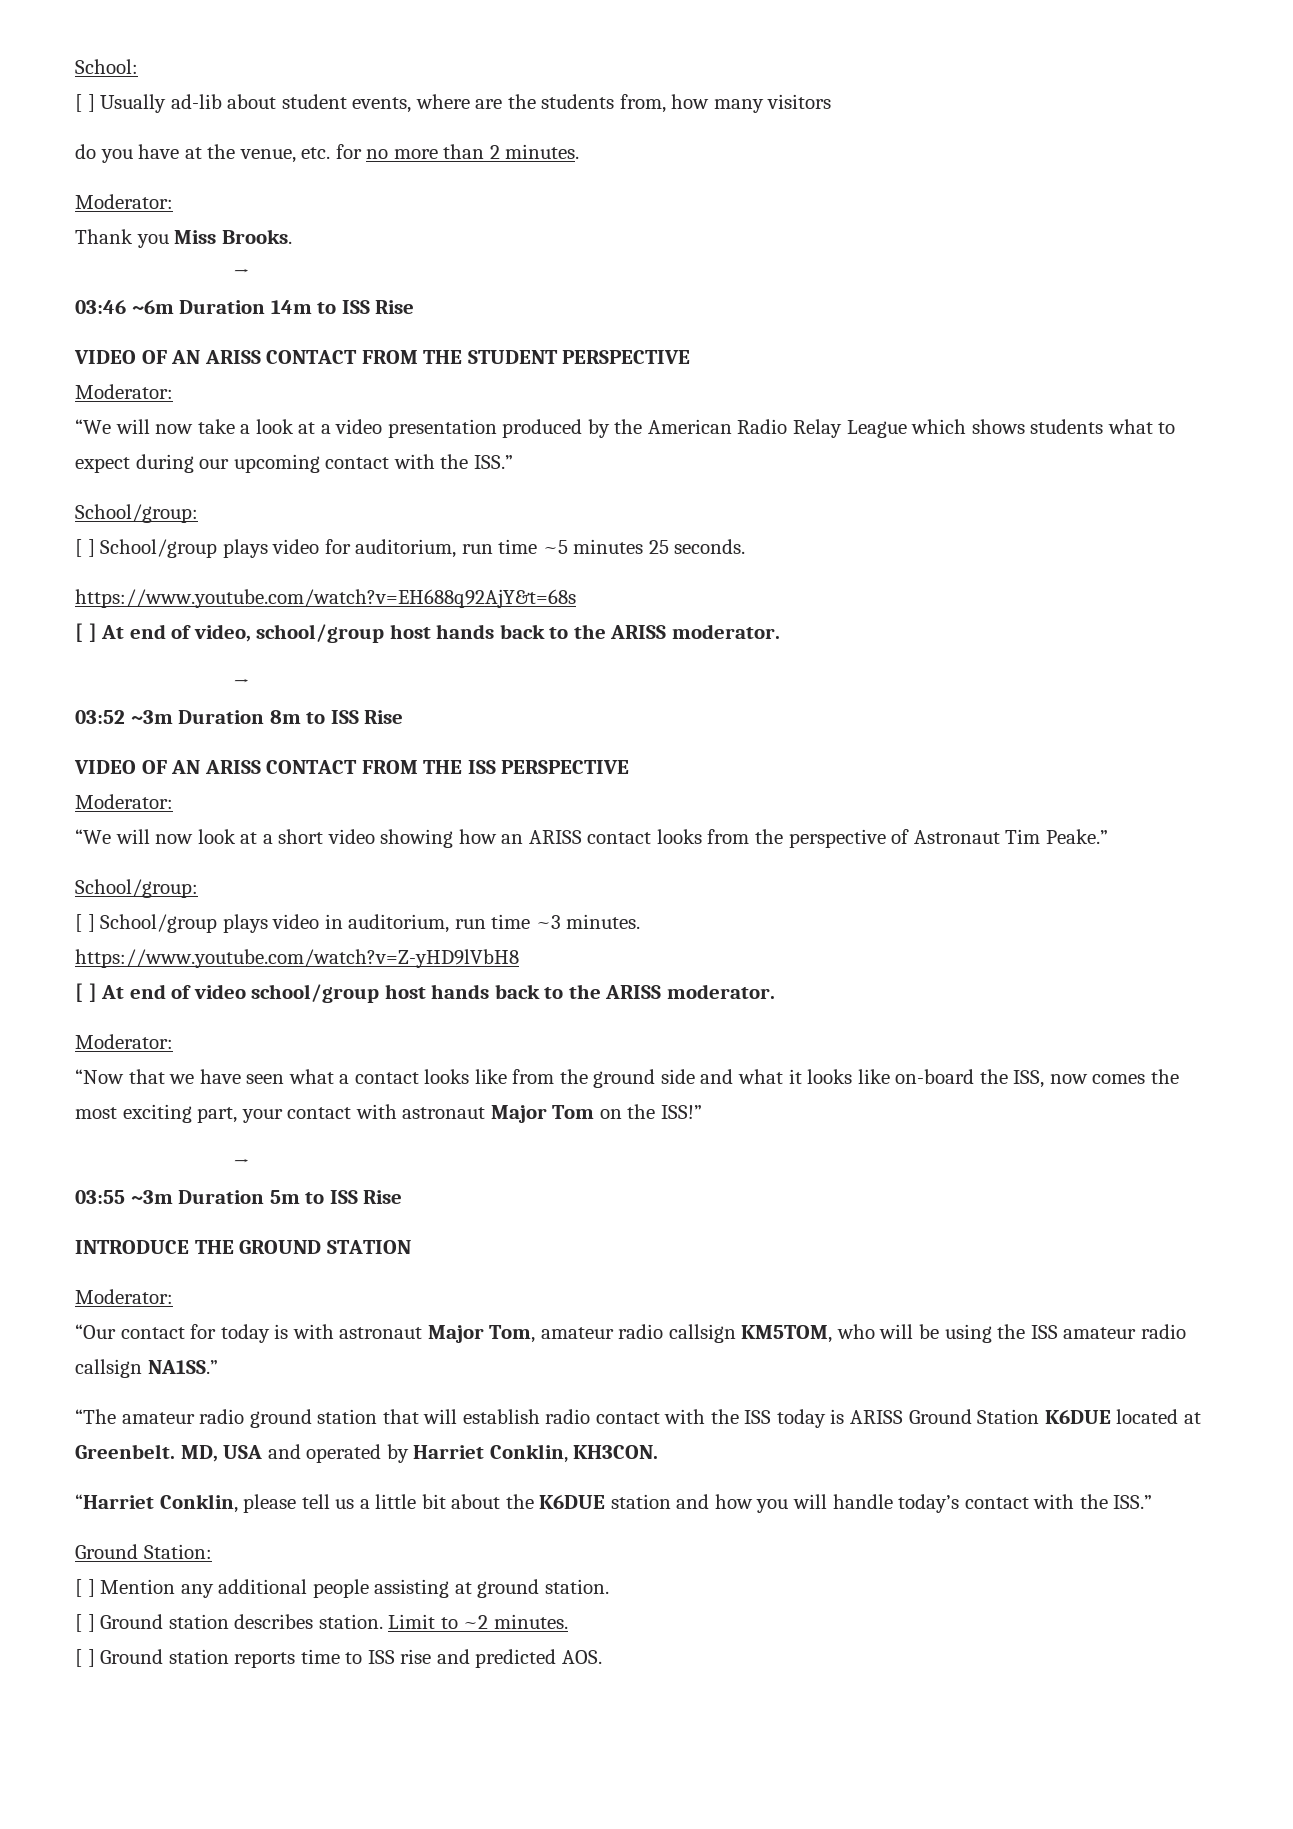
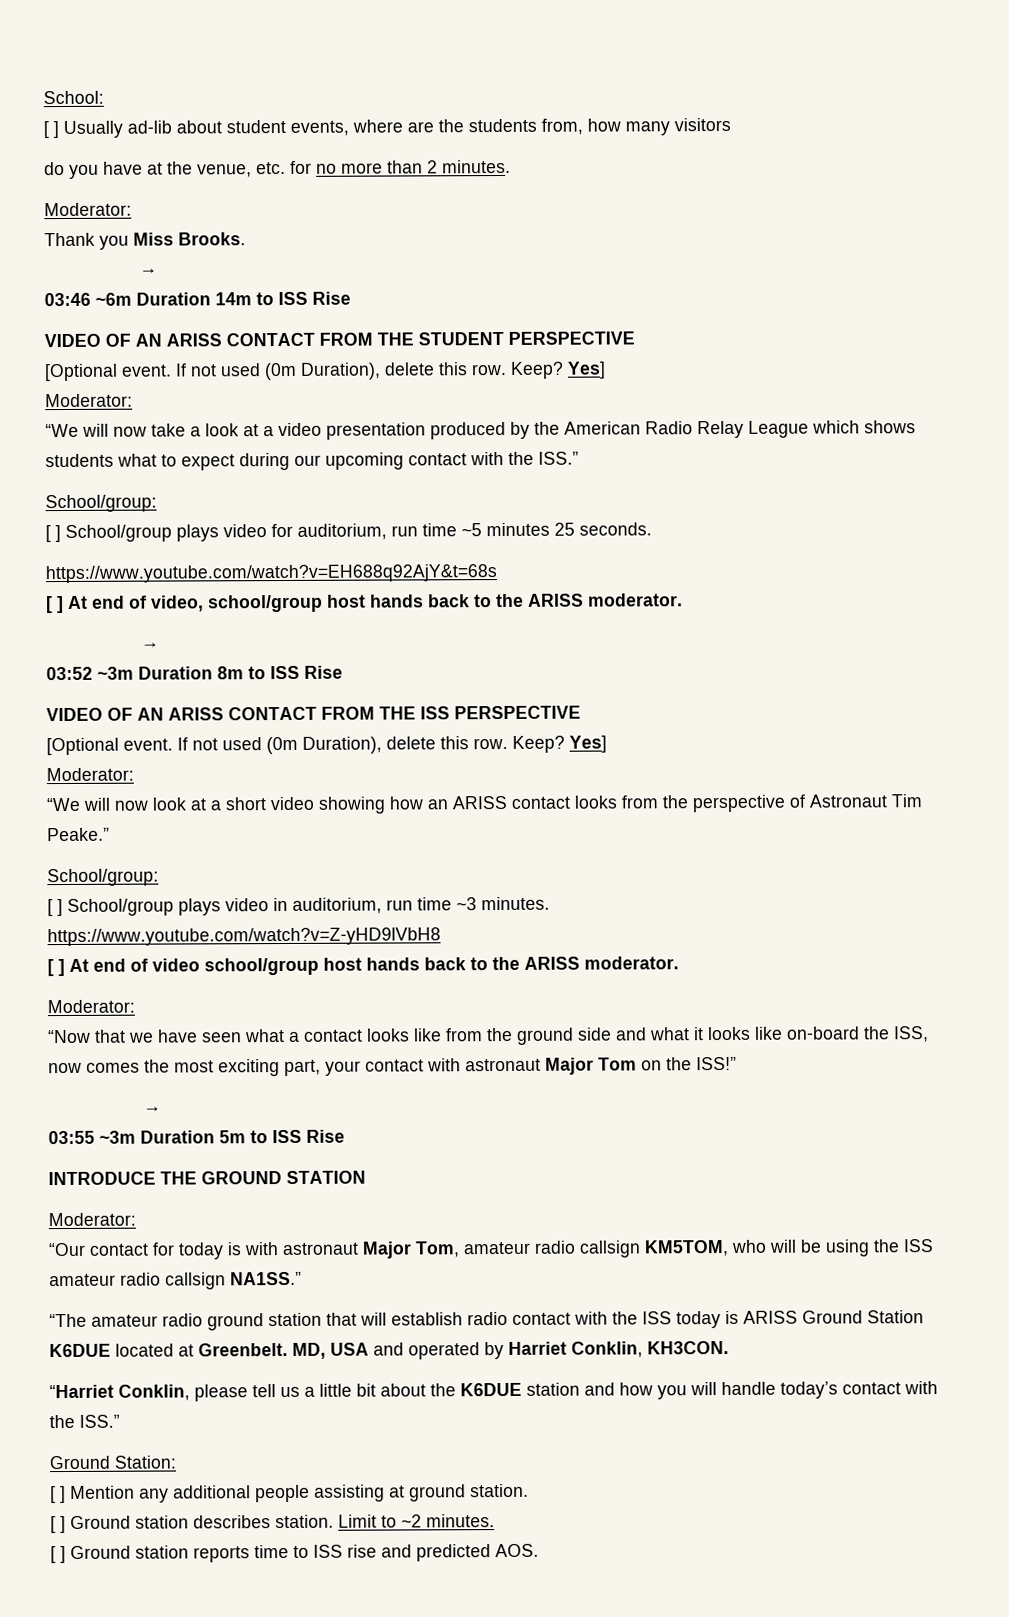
(691, 357) none -> [44,361,606,382] // [Optional event. If not used (0m Duration), delete this row. Keep? Yes]
(630, 767) none -> [46,735,607,756] // [Optional event. If not used (0m Duration), delete this row. Keep? Yes]

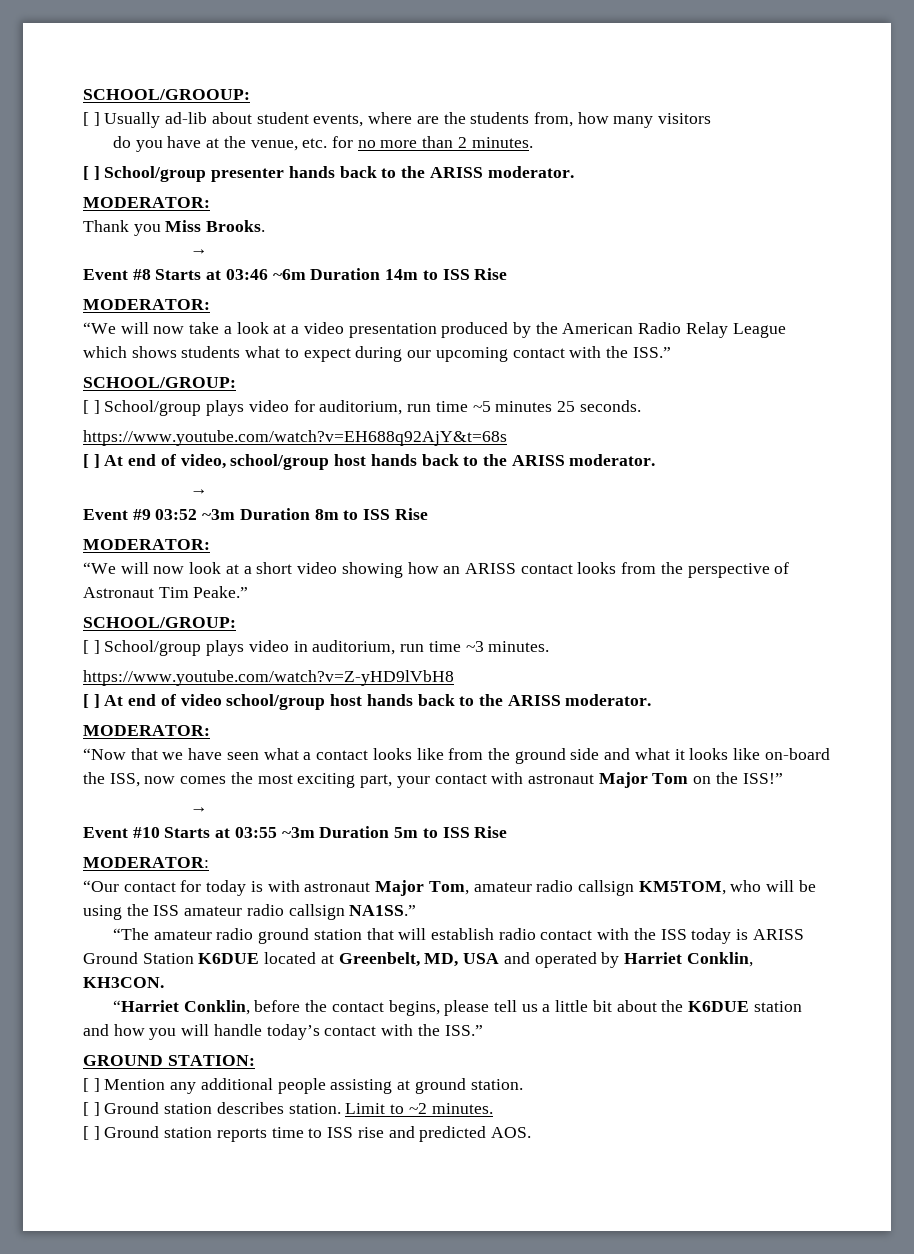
[43,90,104,105] School: -> [83,89,250,100] SCHOOL/GROOUP:
[44,202,132,217] Moderator: -> [83,166,574,182] [83,197,210,208] [ ] School/group presenter hands back to the ARISS moderator. // MODERATOR:
(159, 272) none -> [83,269,222,280] Event #8 Starts at
[44,331,635,348] [44,361,606,382] [45,393,133,408] VIDEO OF AN ARISS CONTACT FROM THE STUDENT PERSPECTIVE // [Optional event. If not used (0m Duration), delete this row. Keep? Yes] // Moderator: -> [83,299,210,310] MODERATOR:
[45,494,157,513] School/group: -> [83,377,236,388] SCHOOL/GROUP:
(161, 646) none -> [83,509,151,520] Event #9
[46,705,581,722] [46,735,607,756] [46,767,134,782] VIDEO OF AN ARISS CONTACT FROM THE ISS PERSPECTIVE // [Optional event. If not used (0m Duration), delete this row. Keep? Yes] // Moderator: -> [83,539,210,550] MODERATOR:
[47,868,159,887] School/group: -> [83,617,236,628] SCHOOL/GROUP:
[47,999,135,1014] Moderator: -> [83,725,210,736] MODERATOR:
(163, 1110) none -> [83,827,231,838] Event #10 Starts at
[48,1170,366,1186] [48,1212,136,1227] INTRODUCE THE GROUND STATION // Moderator: -> [83,857,209,868] MODERATOR:
[198,1342,288,1357] Greenbelt. -> [338,952,420,967] Greenbelt,
(190, 1392) none -> [254,1000,440,1016] before the contact begins,
[49,1455,176,1470] Ground Station: -> [83,1055,255,1066] GROUND STATION:

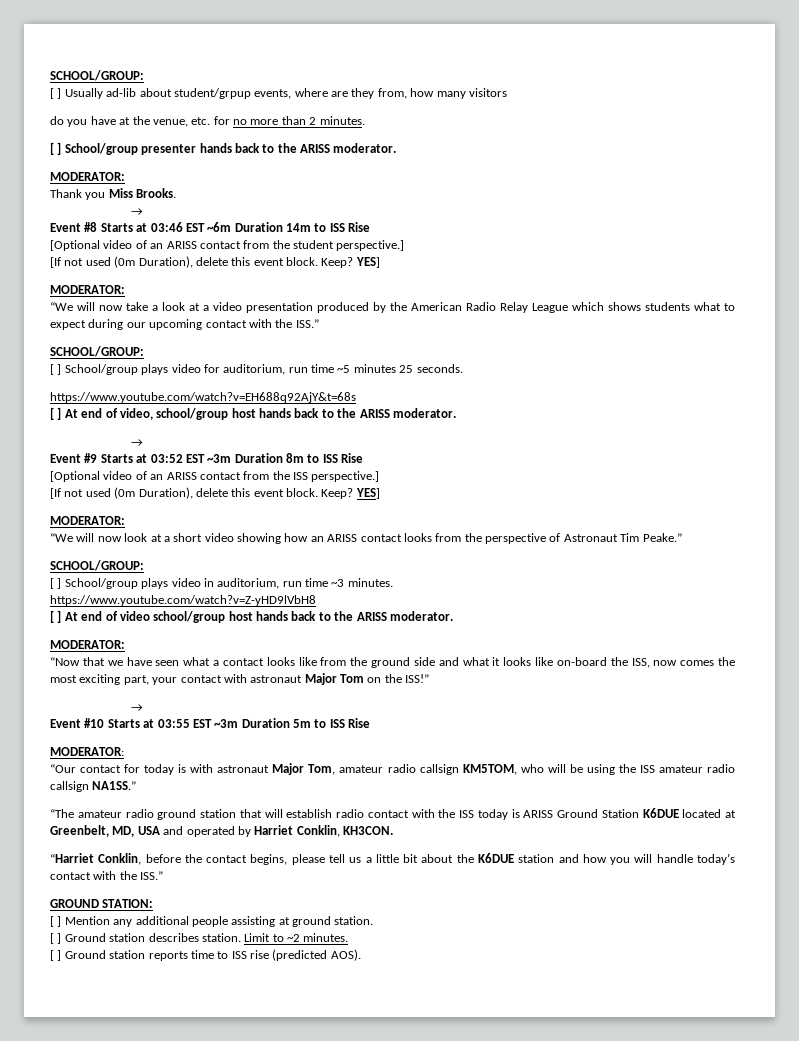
[83,89,250,100] SCHOOL/GROOUP: -> [50,70,144,81] SCHOOL/GROUP:
[256,112,309,124] student -> [173,88,251,99] student/grpup
[443,112,530,124] the students -> [351,88,375,99] they
(268, 274) none -> [185,223,205,232] EST
(508, 274) none -> [50,240,405,251] [50,256,380,268] // [Optional video of an ARISS contact from the student perspective.] // [If not used (0m Duration), delete this event block. Keep? YES]
[155,509,198,520] 03:52 -> [100,454,205,463] Starts at 03:52 EST
(428, 514) none -> [50,471,380,482] [50,487,380,499] // [Optional video of an ARISS contact from the ISS perspective.] // [If not used (0m Duration), delete this event block. Keep? YES]
(277, 832) none -> [192,719,212,728] EST
[388,1126,531,1142] and predicted AOS. -> [272,949,361,961] (predicted AOS).

